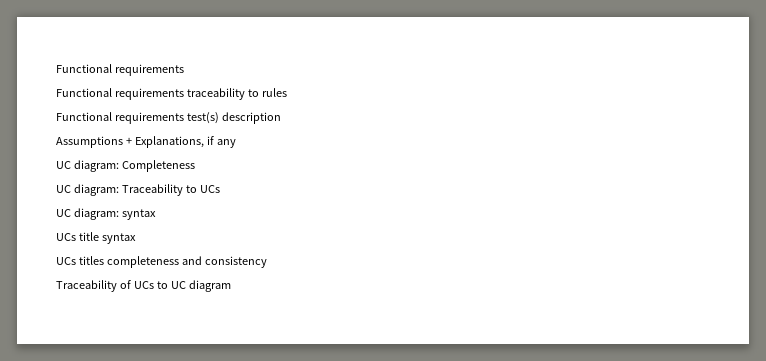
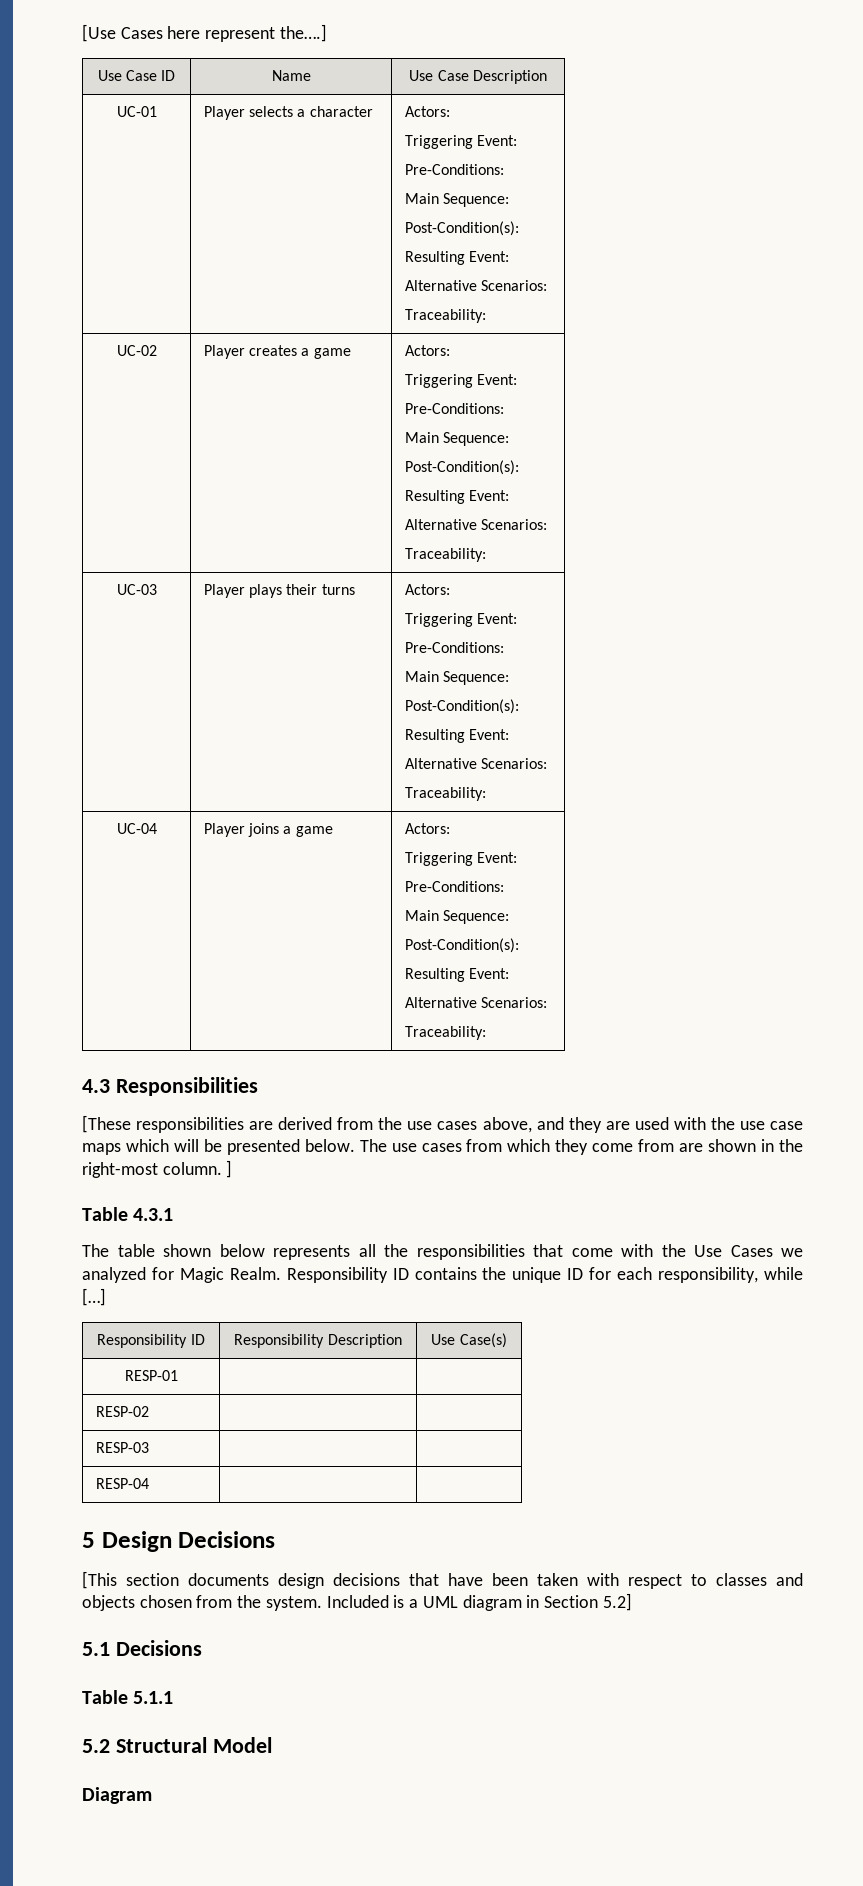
[56,64,184,76] [56,88,287,100] [56,112,281,124] [56,136,236,148] [56,160,195,172] [56,184,220,196] [56,208,156,220] [56,232,136,244] [56,256,267,268] [56,280,231,292] Functional requirements // Functional requirements traceability to rules // Functional requirements test(s) description // Assumptions + Explanations, if any // UC diagram: Completeness // UC diagram: Traceability to UCs // UC diagram: syntax // UCs title syntax // UCs titles completeness and consistency // Traceability of UCs to UC diagram -> [82,24,327,42] [97,70,176,81] [271,70,311,81] [409,70,547,84] [116,106,157,117] [203,106,373,120] [404,106,450,117] [404,135,518,149] [404,164,504,175] [404,193,510,207] [404,221,519,236] [404,251,510,265] [404,280,548,291] [404,309,486,323] [116,345,157,356] [203,345,351,359] [404,345,450,356] [404,374,518,388] [404,403,504,414] [404,432,510,446] [404,460,519,475] [404,490,510,504] [404,519,548,530] [404,548,486,562] [116,584,157,595] [203,584,355,598] [404,584,450,595] [404,613,518,627] [404,642,504,653] [404,671,510,685] [404,699,519,714] [404,729,510,743] [404,758,548,769] [404,787,486,801] [116,823,157,834] [203,823,333,837] [404,823,450,834] [404,852,518,866] [404,881,504,892] [404,910,510,924] [404,938,519,953] [404,968,510,982] [404,997,548,1008] [404,1026,486,1040] [82,1077,258,1096] [82,1115,803,1133] [82,1139,804,1155] [82,1160,233,1178] [82,1207,174,1221] [82,1244,803,1260] [82,1267,803,1283] [82,1288,106,1306] [97,1334,205,1348] [234,1334,402,1348] [431,1333,507,1348] [124,1370,178,1381] [95,1406,149,1417] [95,1442,149,1453] [95,1478,149,1489] [82,1531,276,1552] [82,1571,803,1589] [82,1593,632,1611] [82,1640,202,1656] [82,1690,174,1704] [82,1737,272,1753] [82,1787,152,1804] [Use Cases here represent the….] // Use Case ID | Name | Use Case Description // UC-01 | Player selects a character | Actors: // Triggering Event: // Pre-Conditions: // Main Sequence: // Post-Condition(s): // Resulting Event: // Alternative Scenarios: // Traceability: // UC-02 | Player creates a game | Actors: // Triggering Event: // Pre-Conditions: // Main Sequence: // Post-Condition(s): // Resulting Event: // Alternative Scenarios: // Traceability: // UC-03 | Player plays their turns | Actors: // Triggering Event: // Pre-Conditions: // Main Sequence: // Post-Condition(s): // Resulting Event: // Alternative Scenarios: // Traceability: // UC-04 | Player joins a game | Actors: // Triggering Event: // Pre-Conditions: // Main Sequence: // Post-Condition(s): // Resulting Event: // Alternative Scenarios: // Traceability: // 4.3 Responsibilities // [These responsibilities are derived from the use cases above, and they are used with the use case maps which will be presented below. The use cases from which they come from are shown in the right-most column. ] // Table 4.3.1 // The table shown below represents all the responsibilities that come with the Use Cases we analyzed for Magic Realm. Responsibility ID contains the unique ID for each responsibility, while […] // Responsibility ID | Responsibility Description | Use Case(s) // RESP-01 | | // RESP-02 | | // RESP-03 | | // RESP-04 | | // 5 Design Decisions // [This section documents design decisions that have been taken with respect to classes and objects chosen from the system. Included is a UML diagram in Section 5.2] // 5.1 Decisions // Table 5.1.1 // 5.2 Structural Model // Diagram

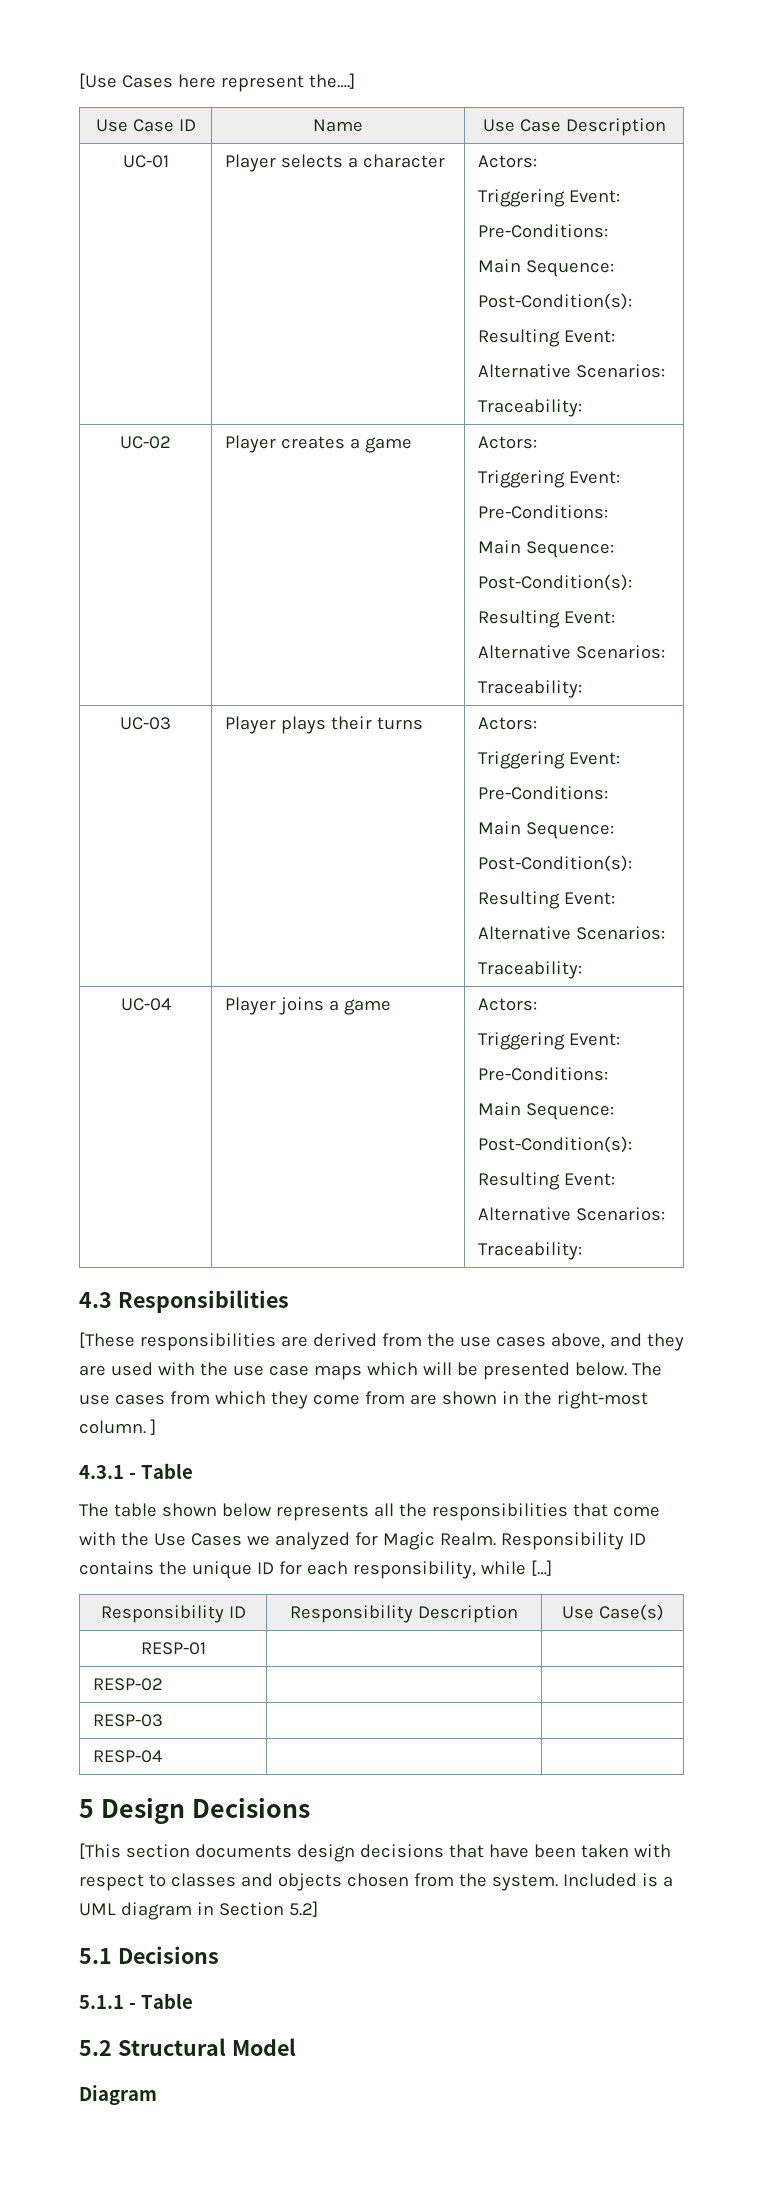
[82,1207,174,1221] Table 4.3.1 -> [79,1463,193,1479] 4.3.1 - Table
[82,1690,174,1704] Table 5.1.1 -> [79,1993,193,2009] 5.1.1 - Table

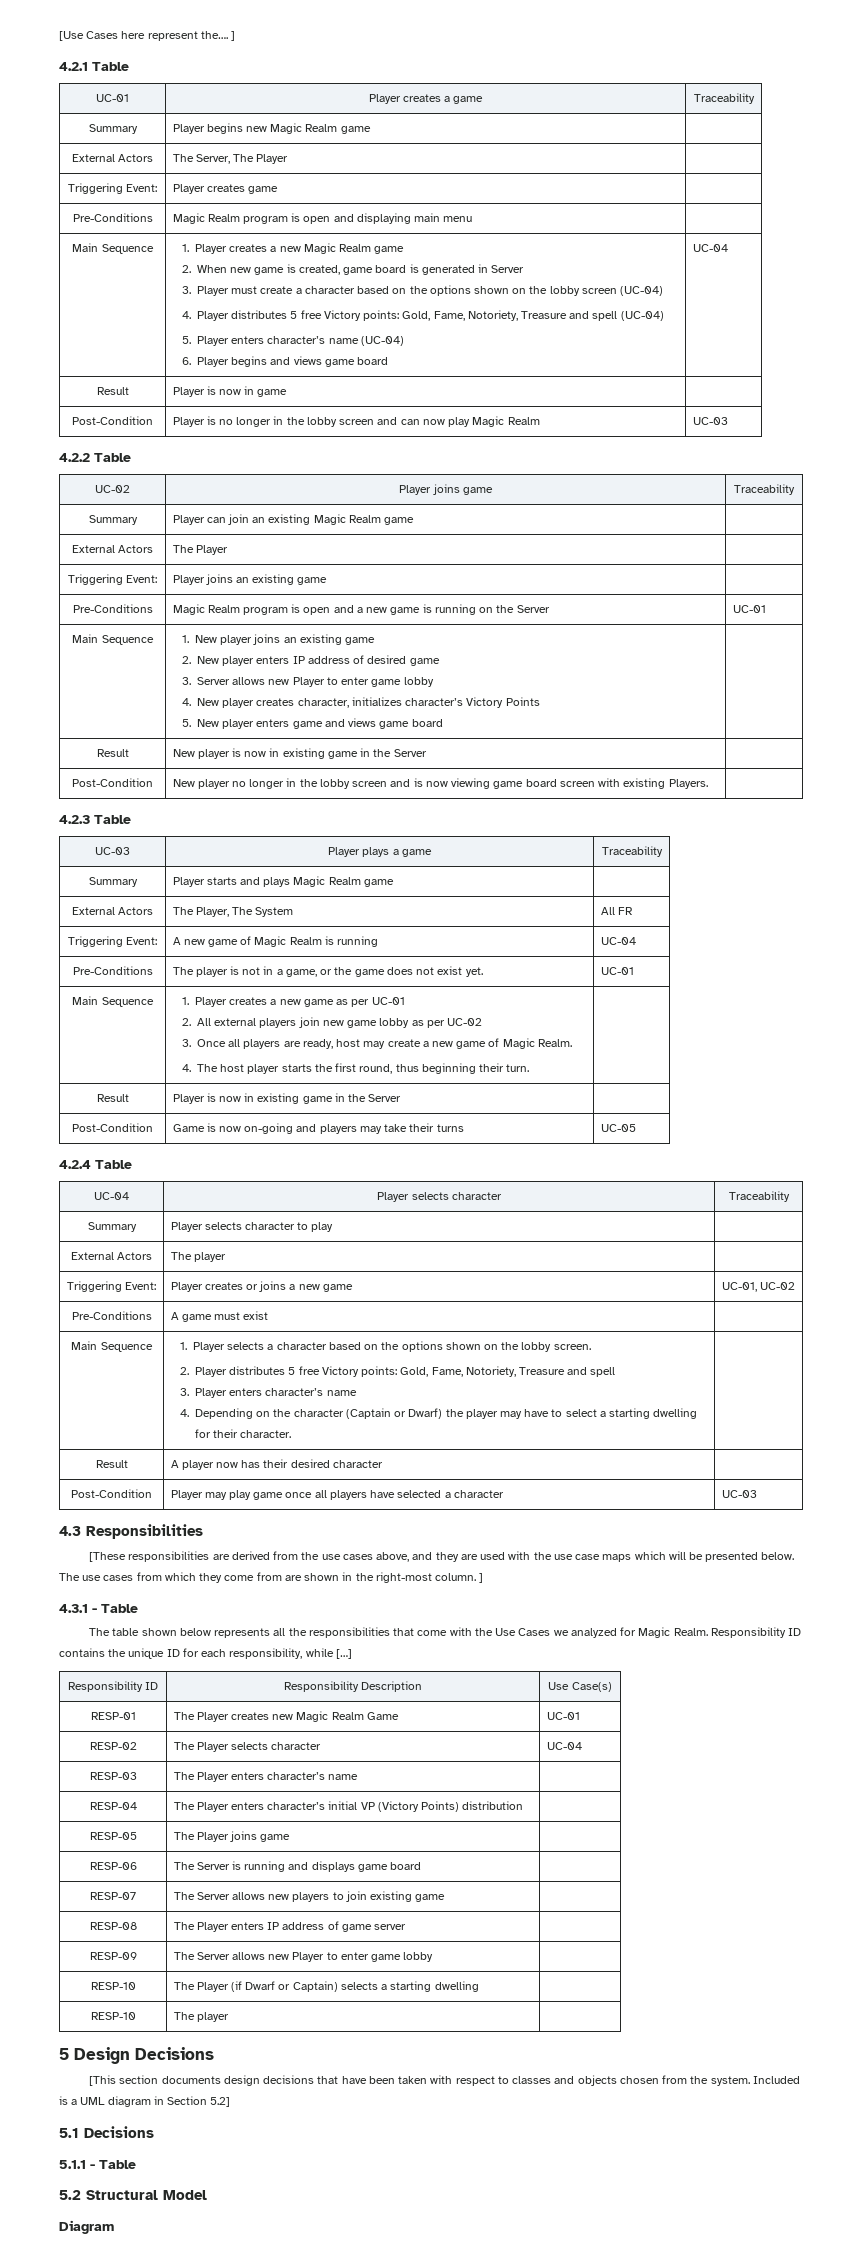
[308,73,355,89] [95,119,196,132] [313,119,363,132] [482,118,666,136] [122,155,169,168] [225,154,446,172] [478,155,538,168] [478,189,621,207] [478,224,609,238] [478,259,615,277] [478,293,633,310] [478,329,616,347] [478,364,666,378] [478,399,583,417] [120,436,171,449] [225,435,413,453] [478,436,538,449] [478,470,621,488] [478,505,609,519] [478,540,615,558] [478,574,633,591] [478,610,616,628] [478,645,666,659] [478,680,583,698] [120,717,171,730] [225,716,424,734] [478,717,538,730] [478,751,621,769] [478,786,609,800] [478,821,615,839] [478,855,633,872] [478,891,616,909] [478,926,666,940] [478,961,583,979] [120,998,171,1011] [225,997,277,1015] the….] // Use Case ID | Name | Use Case Description // UC-01 | Player selects a character | Actors: // Triggering Event: // Pre-Conditions: // Main Sequence: // Post-Condition(s): // Resulting Event: // Alternative Scenarios: // Traceability: // UC-02 | Player creates a game | Actors: // Triggering Event: // Pre-Conditions: // Main Sequence: // Post-Condition(s): // Resulting Event: // Alternative Scenarios: // Traceability: // UC-03 | Player plays their turns | Actors: // Triggering Event: // Pre-Conditions: // Main Sequence: // Post-Condition(s): // Resulting Event: // Alternative Scenarios: // Traceability: // UC-04 | Player -> [200,31,236,41] [59,62,129,71] [96,94,129,102] [368,94,484,104] [693,93,755,104] [88,124,138,134] [172,123,371,134] [71,154,154,162] [172,154,289,164] [67,183,158,194] [172,184,279,194] [72,213,153,222] [172,213,473,224] [72,243,154,254] [181,243,405,254] [181,264,525,275] [181,285,664,296] [181,310,664,321] [181,336,404,346] [181,356,389,367] [692,244,728,252] [96,387,129,395] [172,386,288,397] [72,416,153,425] [172,416,540,427] [692,417,728,425] [59,453,131,462] [95,485,130,493] [399,484,493,495] [734,484,795,495] [88,515,138,525] [172,514,415,525] [71,545,154,553] [172,545,228,555] [67,574,158,585] [172,574,328,585] [72,604,153,613] [172,604,550,615] [732,605,766,613] [72,634,154,645] [181,634,376,645] [181,655,440,666] [181,677,434,687] [181,697,540,708] [181,718,443,729] [96,749,129,757] [172,748,427,759] [72,778,153,787] [172,778,708,789] [59,815,131,824] [95,847,130,855] [328,847,432,857] [601,846,663,857] [88,877,138,887] [172,876,394,887] [71,907,154,915] [172,907,294,917] [600,907,633,915] [67,936,158,947] [172,936,379,947] [600,937,636,945] [72,966,153,975] [172,966,483,977] [600,967,634,975] [72,996,154,1007] [181,997,405,1007] [181,1017,482,1028] [181,1038,572,1049] [181,1063,530,1074] [96,1094,129,1102] [172,1093,402,1104] [72,1123,153,1132] [172,1123,464,1134] [600,1124,636,1132] [59,1160,132,1169] [94,1192,129,1200] [377,1192,502,1202] [728,1191,790,1202] [87,1222,137,1232] [170,1222,334,1232] [70,1252,153,1260] [170,1252,226,1262] [66,1281,157,1292] [170,1282,259,1292] the…. ] // 4.2.1 Table // UC-01 | Player creates a game | Traceability // Summary | Player begins new Magic Realm game | // External Actors | The Server, The Player | // Triggering Event: | Player creates game | // Pre-Conditions | Magic Realm program is open and displaying main menu | // Main Sequence | 1. Player creates a new Magic Realm game // 2. When new game is created, game board is generated in Server // 3. Player must create a character based on the options shown on the lobby screen (UC-04) // 4. Player distributes 5 free Victory points: Gold, Fame, Notoriety, Treasure and spell (UC-04) // 5. Player enters character’s name (UC-04) // 6. Player begins and views game board | UC-04 // Result | Player is now in game | // Post-Condition | Player is no longer in the lobby screen and can now play Magic Realm | UC-03 // 4.2.2 Table // UC-02 | Player joins game | Traceability // Summary | Player can join an existing Magic Realm game | // External Actors | The Player | // Triggering Event: | Player joins an existing game | // Pre-Conditions | Magic Realm program is open and a new game is running on the Server | UC-01 // Main Sequence | 1. New player joins an existing game // 2. New player enters IP address of desired game // 3. Server allows new Player to enter game lobby // 4. New player creates character, initializes character’s Victory Points // 5. New player enters game and views game board | // Result | New player is now in existing game in the Server | // Post-Condition | New player no longer in the lobby screen and is now viewing game board screen with existing Players. | // 4.2.3 Table // UC-03 | Player plays a game | Traceability // Summary | Player starts and plays Magic Realm game | // External Actors | The Player, The System | All FR // Triggering Event: | A new game of Magic Realm is running | UC-04 // Pre-Conditions | The player is not in a game, or the game does not exist yet. | UC-01 // Main Sequence | 1. Player creates a new game as per UC-01 // 2. All external players join new game lobby as per UC-02 // 3. Once all players are ready, host may create a new game of Magic Realm. // 4. The host player starts the first round, thus beginning their turn. | // Result | Player is now in existing game in the Server | // Post-Condition | Game is now on-going and players may take their turns | UC-05 // 4.2.4 Table // UC-04 | Player selects character | Traceability // Summary | Player selects character to play | // External Actors | The player | // Triggering Event: | Player creates or
[344,999,392,1015] [478,998,538,1011] [478,1032,621,1050] [478,1067,609,1081] [478,1102,615,1120] [478,1136,633,1153] [478,1172,616,1190] [478,1207,666,1221] [478,1242,583,1260] game | Actors: // Triggering Event: // Pre-Conditions: // Main Sequence: // Post-Condition(s): // Resulting Event: // Alternative Scenarios: // Traceability: -> [298,1284,353,1292] [721,1282,795,1292] [71,1311,152,1320] [170,1311,269,1322] [71,1341,153,1352] [179,1341,591,1352] [179,1366,616,1377] [179,1388,357,1398] [179,1408,698,1419] [194,1429,292,1438] [95,1460,128,1468] [170,1459,383,1470] [71,1489,152,1498] [170,1490,504,1500] [721,1490,757,1498] new game | UC-01, UC-02 // Pre-Conditions | A game must exist | // Main Sequence | 1. Player selects a character based on the options shown on the lobby screen. // 2. Player distributes 5 free Victory points: Gold, Fame, Notoriety, Treasure and spell // 3. Player enters character’s name // 4. Depending on the character (Captain or Dwarf) the player may have to select a starting dwelling for their character. | // Result | A player now has their desired character | // Post-Condition | Player may play game once all players have selected a character | UC-03
[93,1678,164,1691] [93,1714,164,1727] [93,1750,163,1763] | // RESP-02 | | // RESP-03 | | // RESP-04 | -> [173,1711,399,1722] [546,1712,580,1720] [89,1742,137,1750] [173,1742,322,1752] [546,1742,582,1750] [89,1772,137,1780] [173,1772,359,1782] [89,1802,137,1810] [173,1801,524,1812] [89,1832,137,1840] [173,1831,291,1842] [89,1862,137,1870] [173,1861,422,1872] [90,1892,136,1900] [173,1891,446,1902] [89,1922,137,1930] [173,1921,407,1932] [89,1952,137,1960] [173,1952,434,1962] [90,1982,136,1990] [173,1981,479,1992] [90,2012,136,2020] [173,2012,229,2022] The Player creates new Magic Realm Game | UC-01 // RESP-02 | The Player selects character | UC-04 // RESP-03 | The Player enters character’s name | // RESP-04 | The Player enters character’s initial VP (Victory Points) distribution | // RESP-05 | The Player joins game | // RESP-06 | The Server is running and displays game board | // RESP-07 | The Server allows new players to join existing game | // RESP-08 | The Player enters IP address of game server | // RESP-09 | The Server allows new Player to enter game lobby | // RESP-10 | The Player (if Dwarf or Captain) selects a starting dwelling | // RESP-10 | The player

